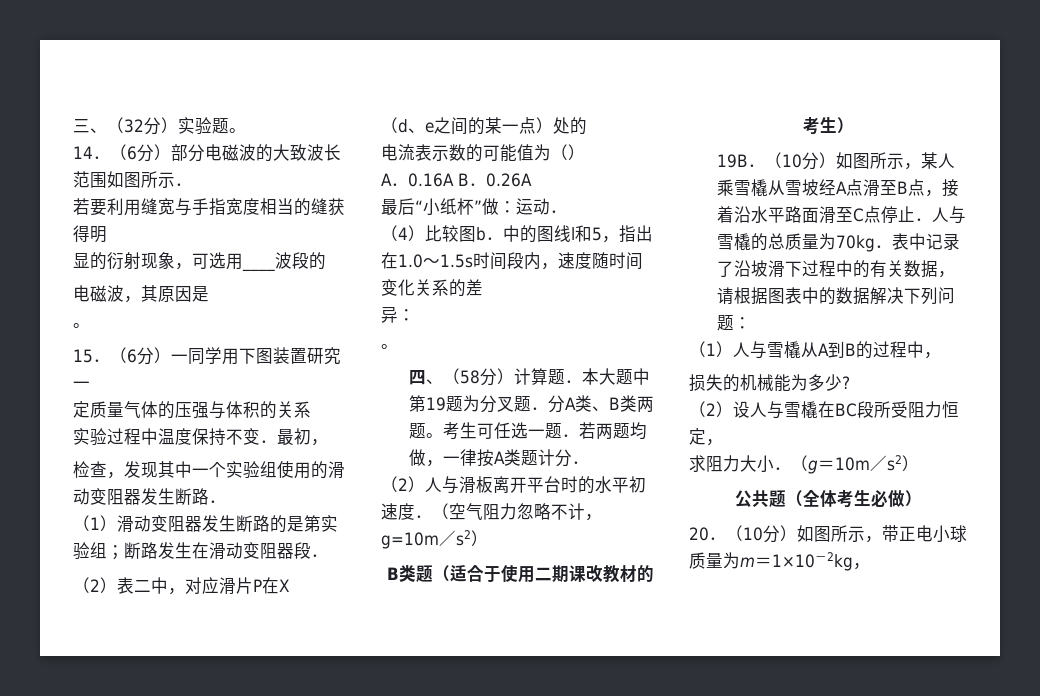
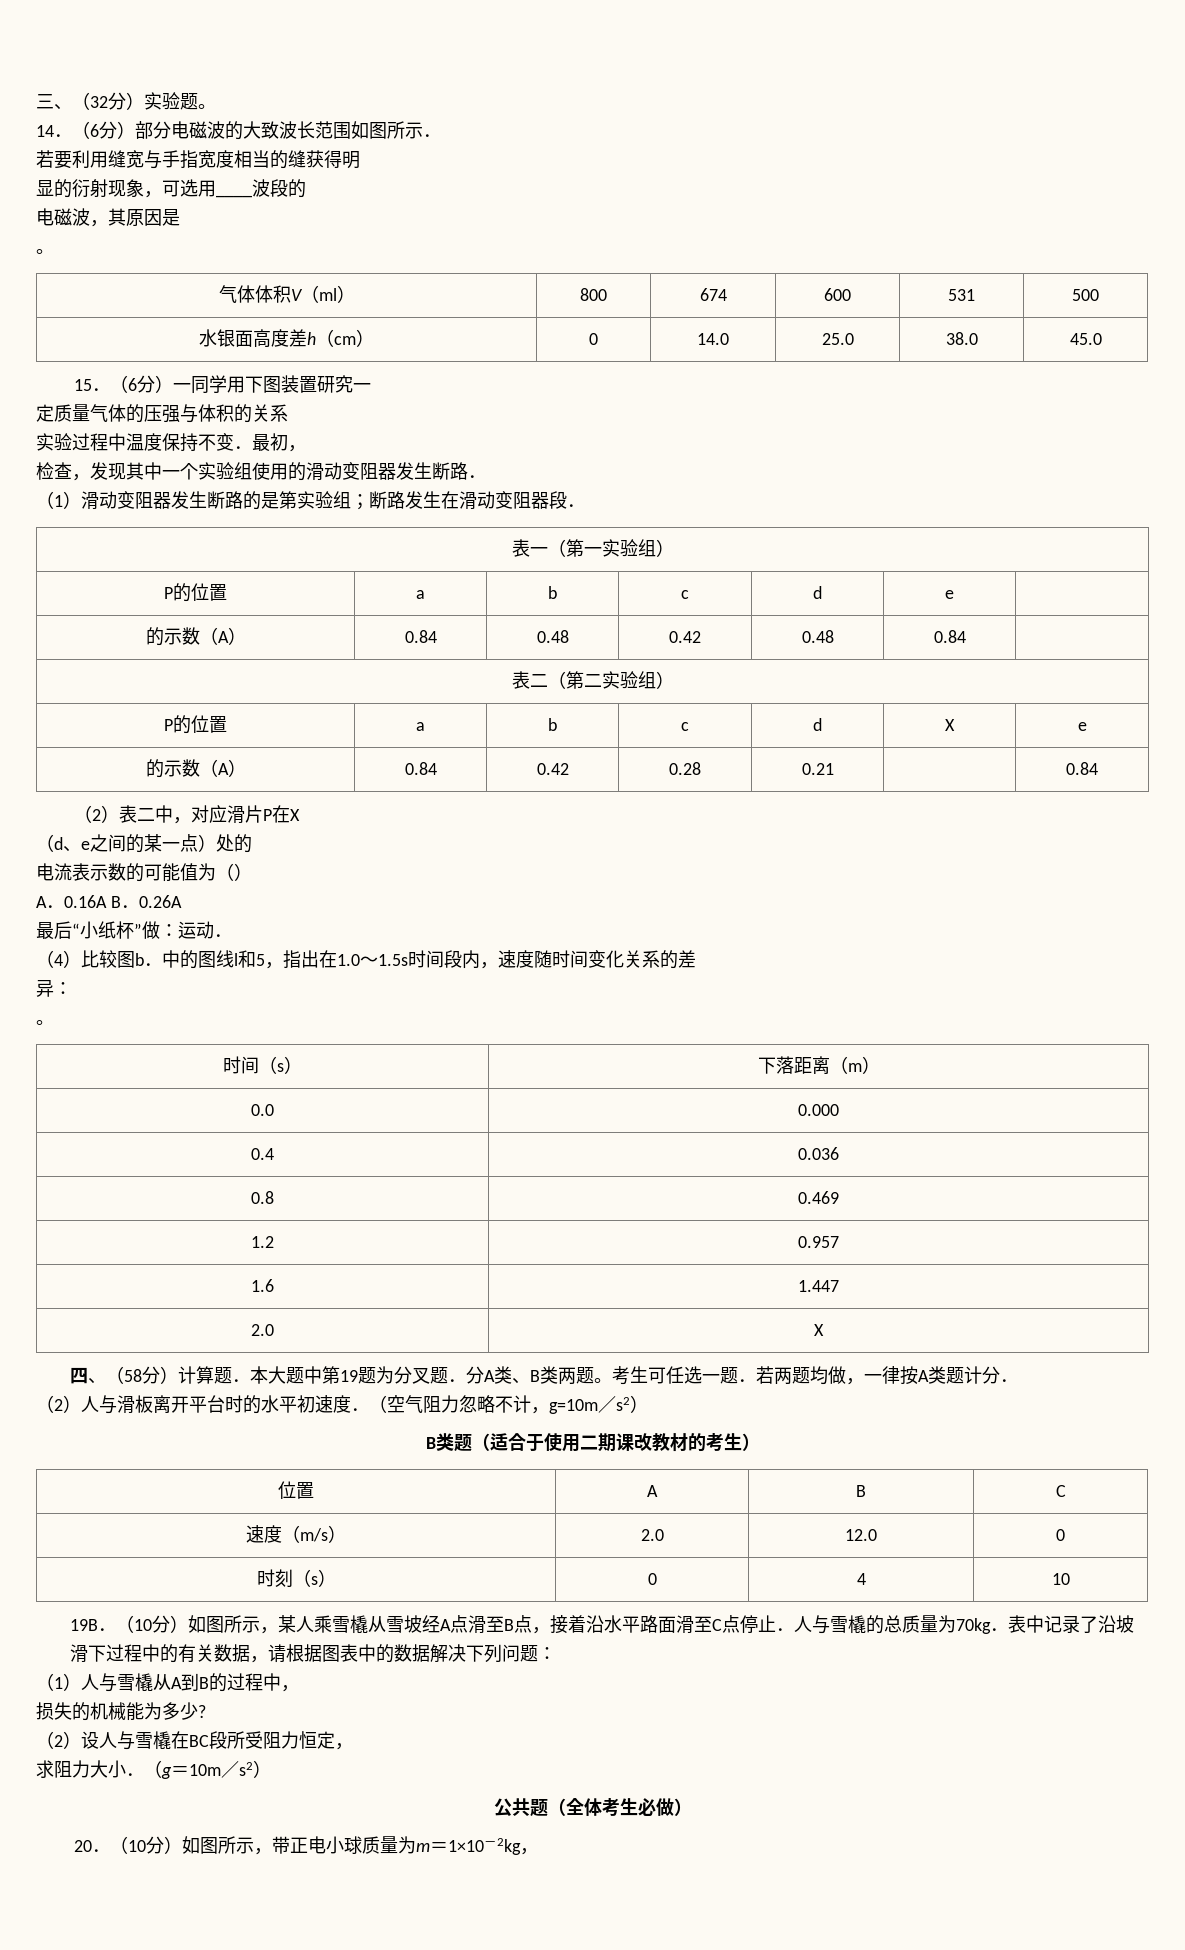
(90, 325) none -> [218,285,355,303] [580,288,607,301] [699,288,727,301] [824,288,851,301] [948,289,975,301] [1072,289,1099,301] [199,329,374,348] [589,333,598,345] [697,333,729,345] [821,333,854,345] [945,332,978,345] [1069,333,1102,345] // 气体体积V（ml） | 800 | 674 | 600 | 531 | 500 // 水银面高度差h（cm） | 0 | 14.0 | 25.0 | 38.0 | 45.0
(328, 555) none -> [511,539,674,557] [164,583,227,602] [416,590,425,599] [548,586,557,599] [681,590,689,599] [813,586,822,599] [945,590,954,599] [145,627,246,646] [404,630,437,643] [536,630,569,643] [669,631,701,643] [801,630,834,643] [933,630,966,643] [511,671,674,689] [164,715,227,734] [416,722,425,731] [548,718,557,731] [681,722,689,731] [813,718,822,731] [945,719,955,731] [1077,722,1087,731] [145,759,246,778] [404,762,437,775] [536,763,569,775] [669,762,701,775] [801,763,834,775] [1066,762,1098,775] // 表一（第一实验组） // P的位置 | a | b | c | d | e | // 的示数（A） | 0.84 | 0.48 | 0.42 | 0.48 | 0.84 | // 表二（第二实验组） // P的位置 | a | b | c | d | X | e // 的示数（A） | 0.84 | 0.42 | 0.28 | 0.21 | | 0.84
(398, 346) none -> [223,1056,302,1074] [757,1056,880,1074] [251,1104,274,1116] [798,1104,839,1116] [251,1148,274,1160] [798,1147,839,1160] [251,1191,274,1204] [798,1191,839,1204] [251,1236,274,1248] [798,1236,839,1248] [251,1279,274,1292] [798,1280,839,1292] [251,1324,274,1336] [814,1324,824,1336] // 时间（s） | 下落距离（m） // 0.0 | 0.000 // 0.4 | 0.036 // 0.8 | 0.469 // 1.2 | 0.957 // 1.6 | 1.447 // 2.0 | X
(854, 125) none -> [278,1481,314,1499] [647,1485,658,1497] [856,1485,866,1497] [1055,1485,1066,1497] [246,1525,346,1543] [640,1529,664,1541] [845,1529,877,1541] [1056,1529,1065,1541] [256,1569,336,1588] [647,1573,657,1585] [856,1573,866,1585] [1051,1573,1070,1585] // 位置 | A | B | C // 速度（m/s） | 2.0 | 12.0 | 0 // 时刻（s） | 0 | 4 | 10

